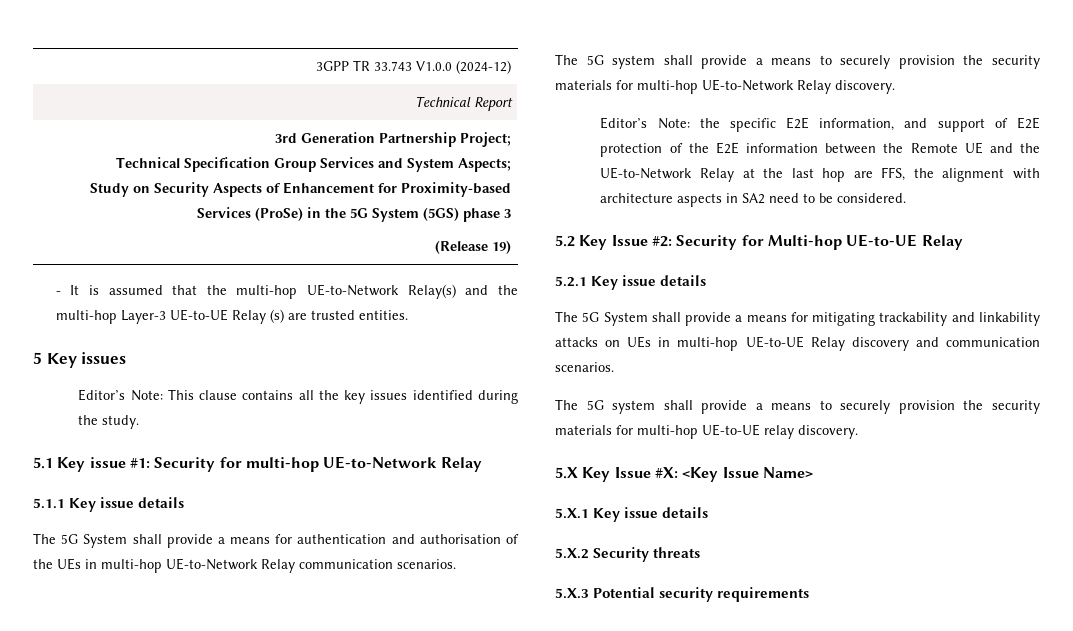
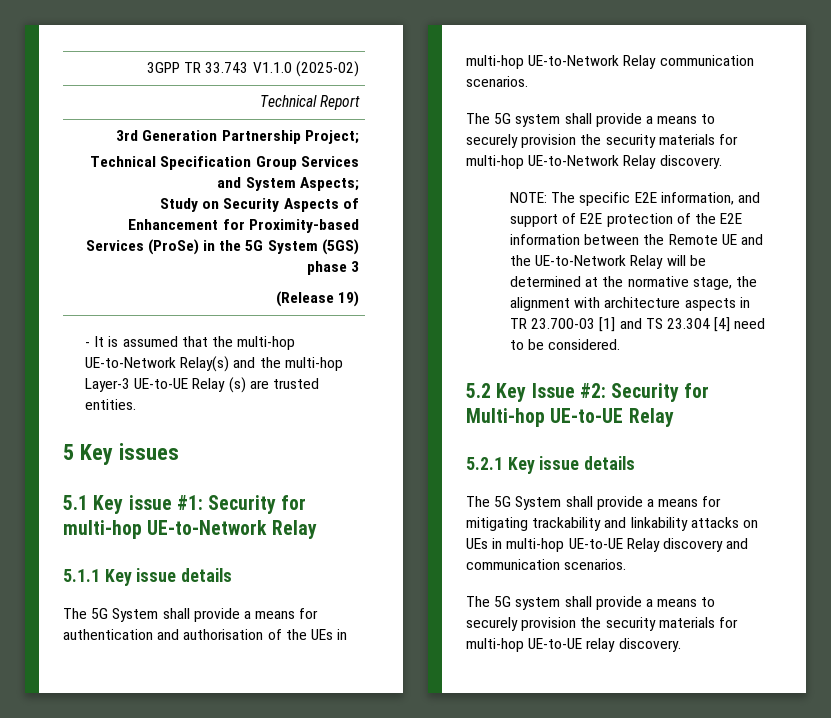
[416,60,512,74] V1.0.0 (2024-12) -> [252,61,359,77] V1.1.0 (2025-02)
[78,389,518,404] [78,415,140,429] // Editor’s Note: This clause contains all the key issues identified during the study. -> (179, 451) none
[600,117,720,129] Editor’s Note: the -> [510,192,576,203] NOTE: The
[742,167,906,182] at the last hop are FFS, -> [666,255,706,266] [510,276,732,290] will be determined at the normative stage,
[742,193,766,204] SA2 -> [510,317,731,332] TR 23.700-03 [1] and TS 23.304 [4]
[555,467,813,482] [555,507,709,522] [555,547,701,562] [555,587,810,602] // 5.X Key Issue #X: <Key Issue Name> // 5.X.1 Key issue details // 5.X.2 Security threats // 5.X.3 Potential security requirements -> (681, 645) none

